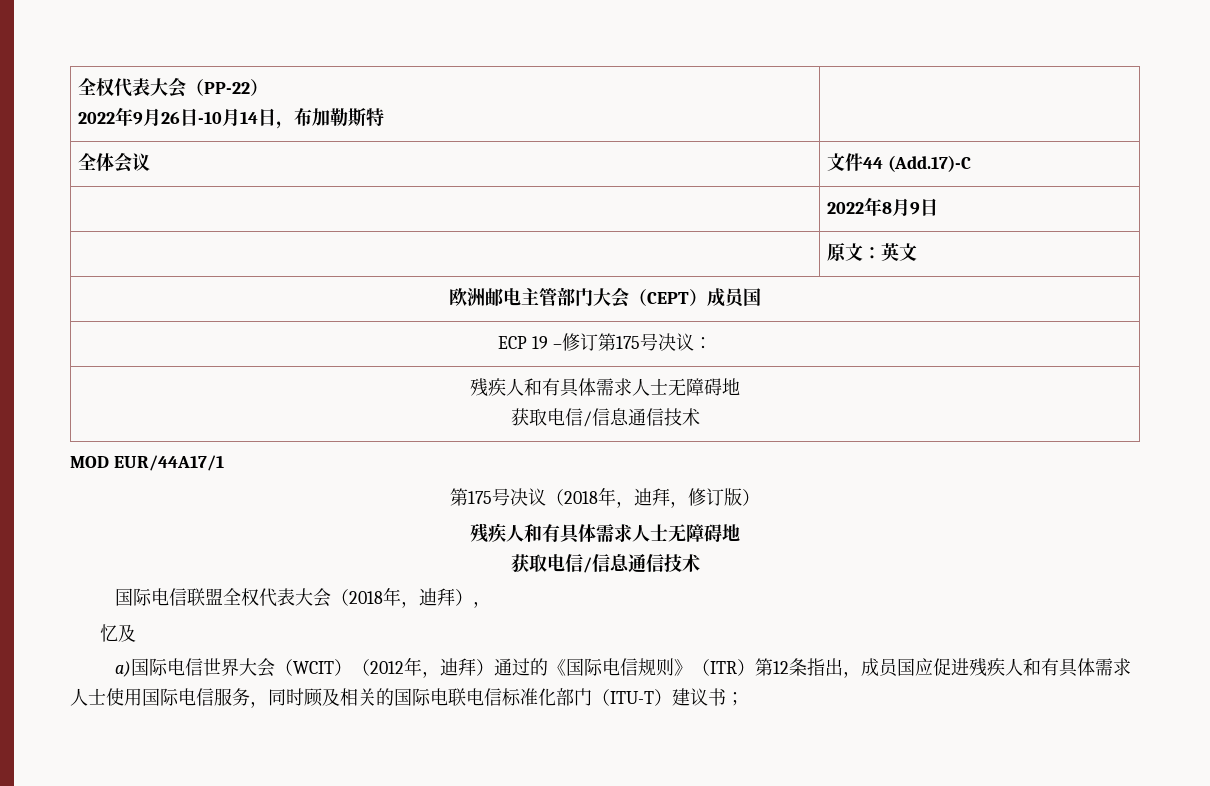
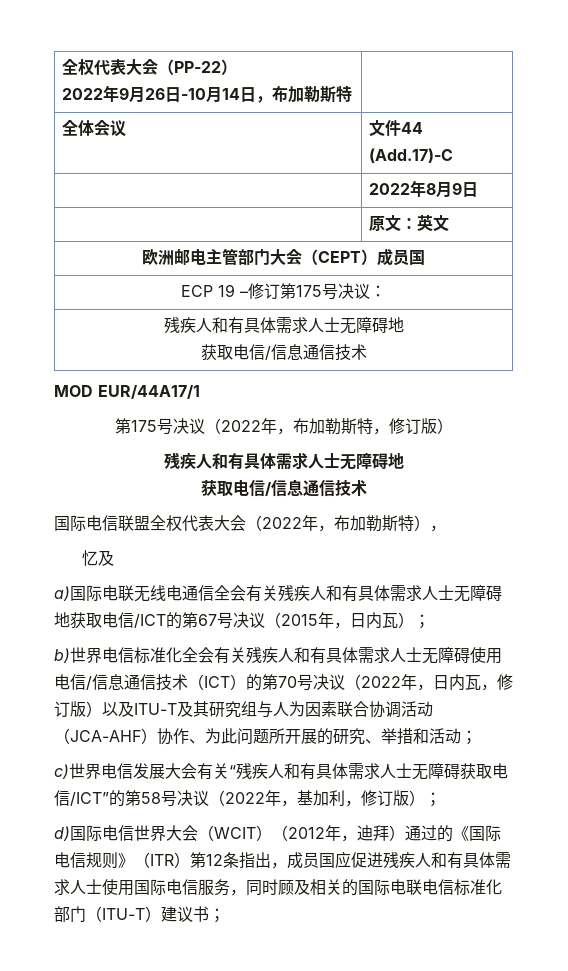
[564,487,670,508] 2018年，迪拜 -> [221,418,373,435] 2022年，布加勒斯特
[348,587,455,608] 2018年，迪拜 -> [262,515,414,532] 2022年，布加勒斯特
(185, 667) none -> [118,585,502,602] [54,612,430,629] [54,647,502,664] [54,674,513,691] [54,701,433,718] [54,728,477,745] [54,763,508,780] [54,790,441,807] [54,825,118,842] 联无线电通信全会有关残疾人和有具体需求人士无障碍地获取电信/ICT的第67号决议（2015年，日内瓦）； // b)世界电信标准化全会有关残疾人和有具体需求人士无障碍使用电信/信息通信技术（ICT）的第70号决议（2022年，日内瓦，修订版）以及ITU-T及其研究组与人为因素联合协调活动（JCA-AHF）协作、为此问题所开展的研究、举措和活动； // c)世界电信发展大会有关“残疾人和有具体需求人士无障碍获取电信/ICT”的第58号决议（2022年，基加利，修订版）； // d)国际电

